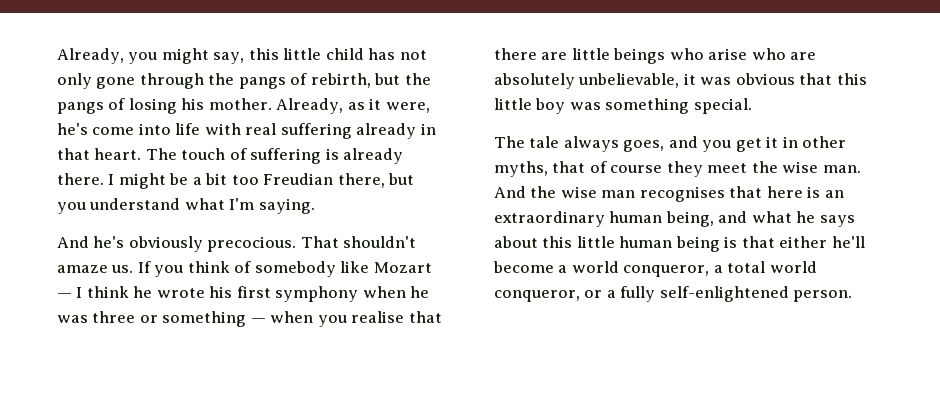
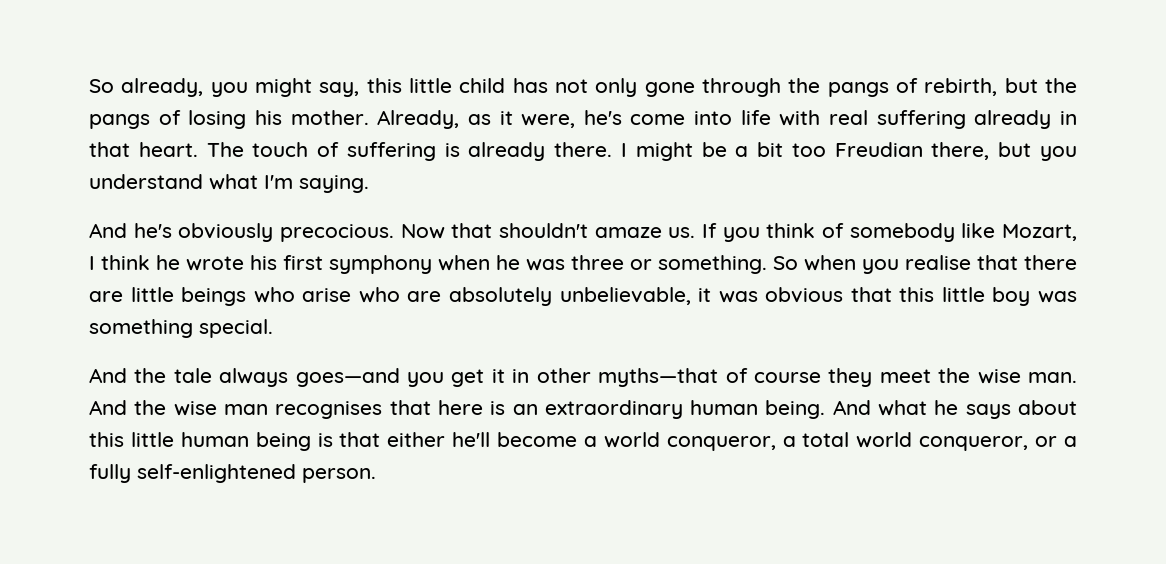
[57,48,124,64] Already, -> [89,78,204,97] So already,
[300,236,339,248] That -> [400,223,493,239] Now that
[373,262,432,273] [57,293,72,298] Mozart — -> [1001,224,1077,241] Mozart,
[162,311,266,327] something — -> [658,255,798,274] something. So
[494,136,698,152] The tale always goes, and -> [89,368,400,387] And the tale always goes—and
[494,161,586,177] myths, that -> [598,368,719,387] myths—that
[665,211,748,227] being, and -> [765,400,871,419] being. And

